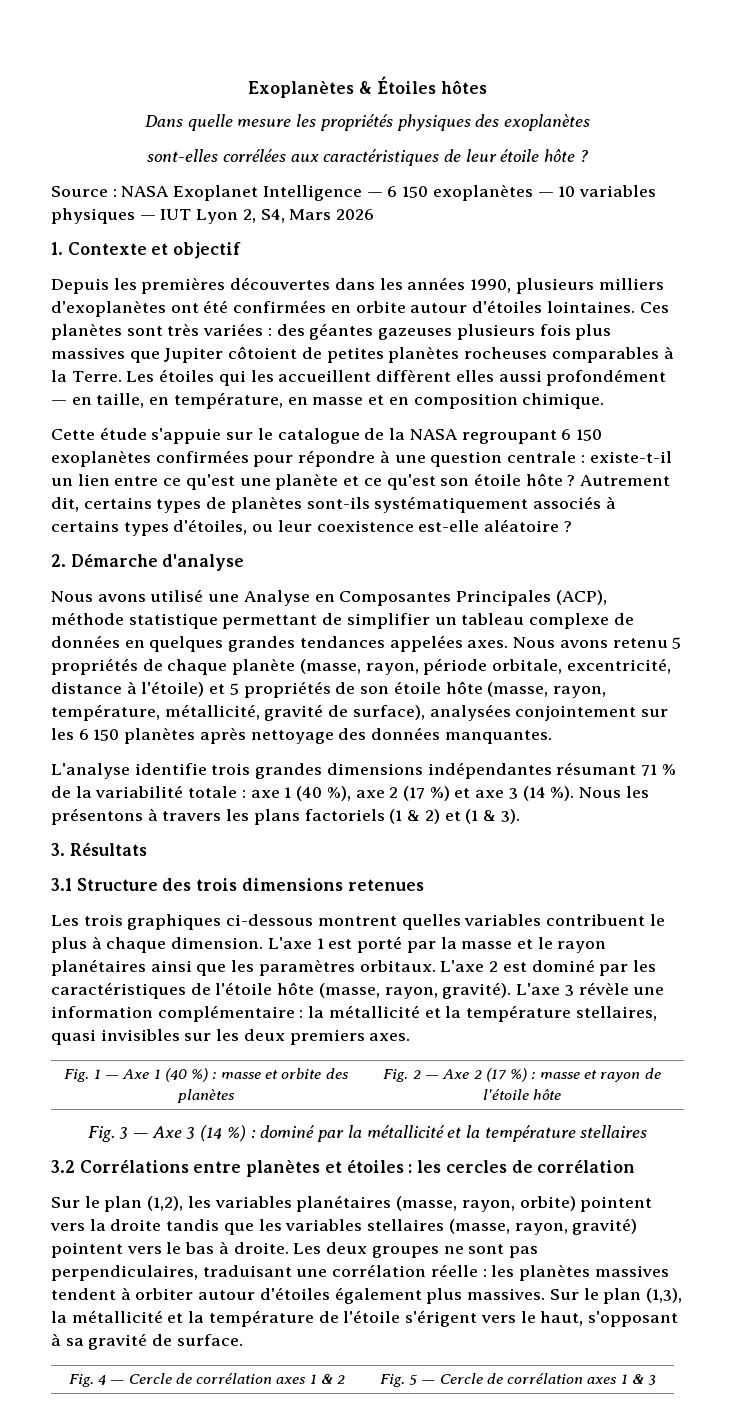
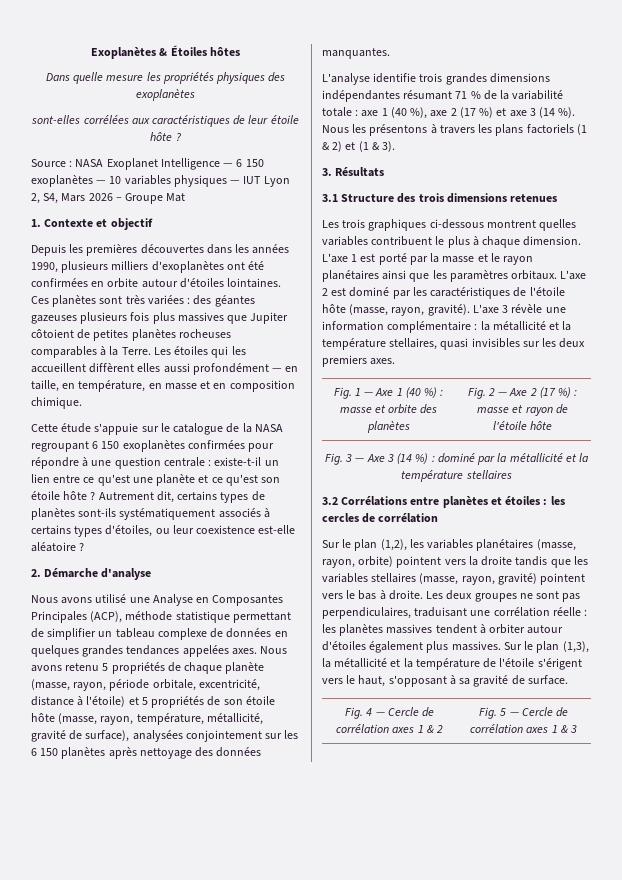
(375, 214) none -> [115,193,186,204] – Groupe Mat

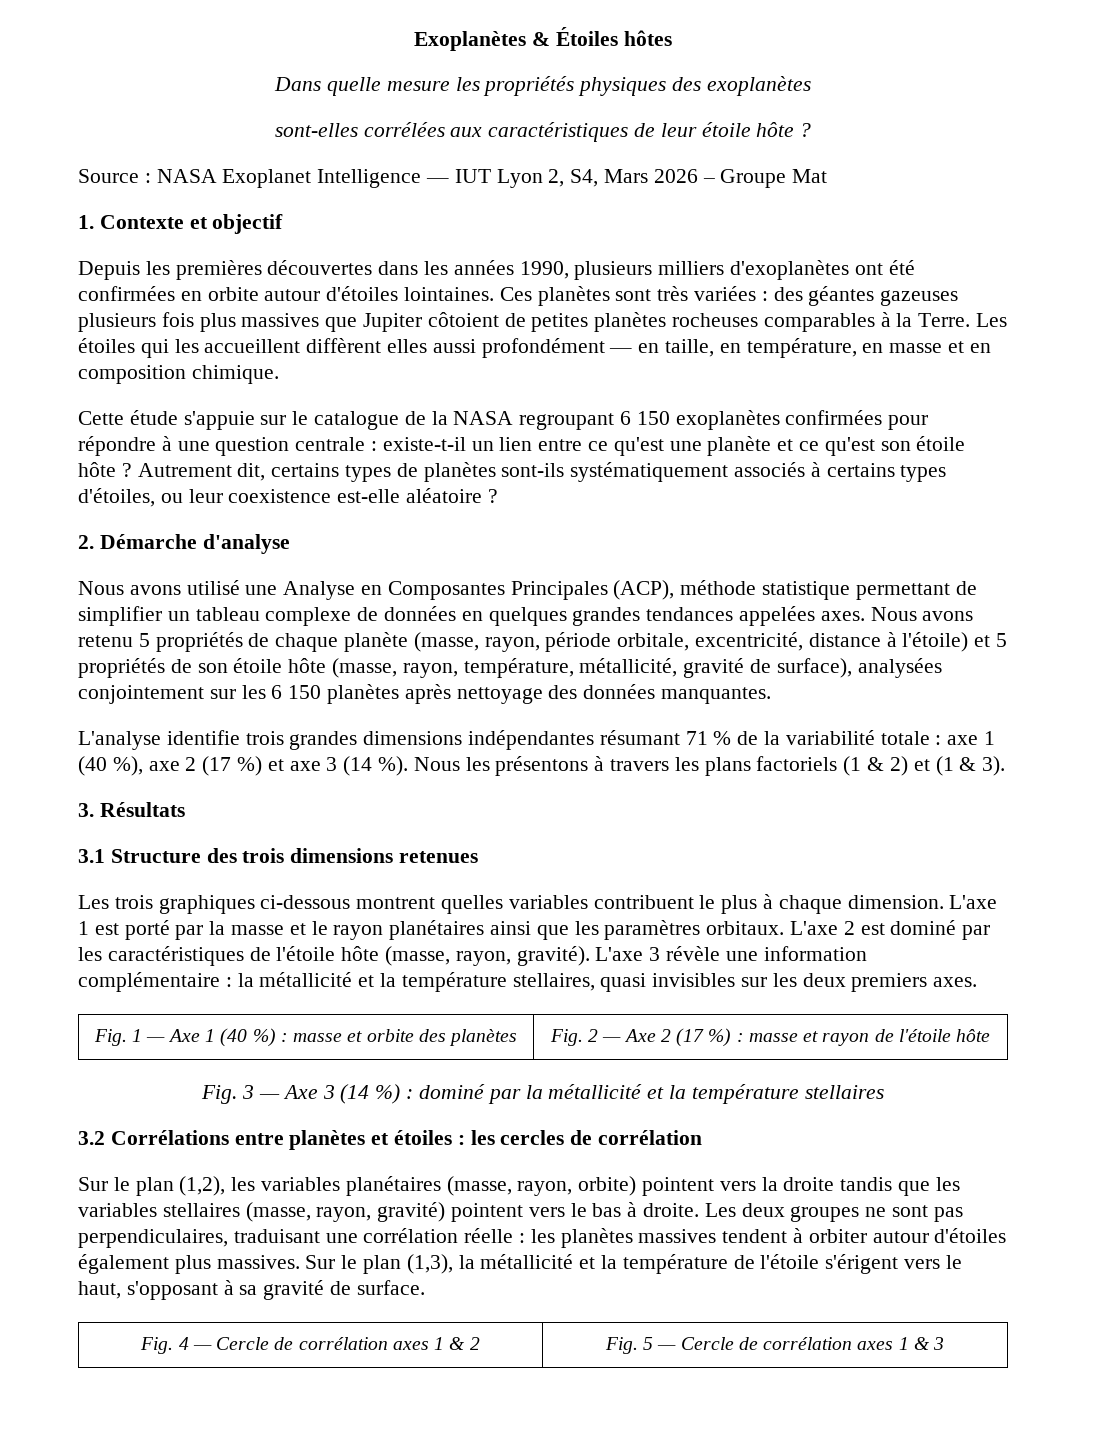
[236,159,264,167] [31,175,241,187] 6 150 exoplanètes — 10 variables physiques — -> (450, 180) none

